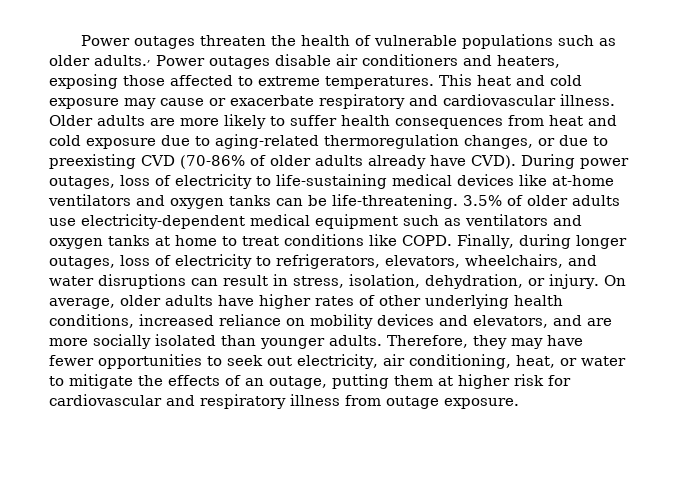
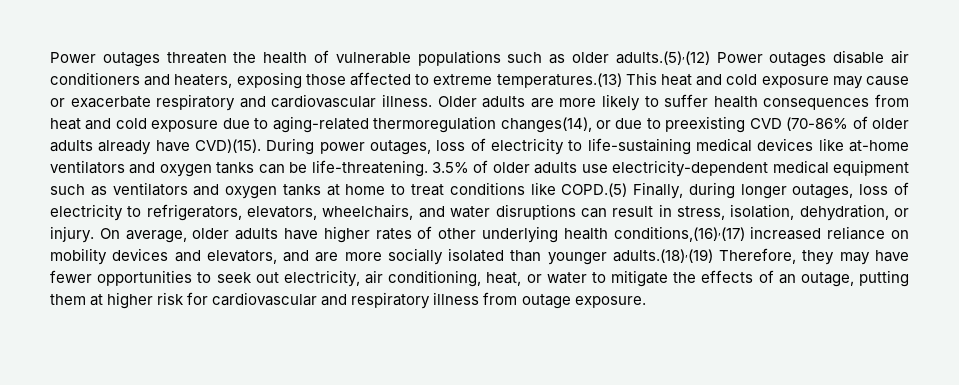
[94,55,151,66] adults., -> [615,51,710,65] adults.(5),(12)
[325,76,434,89] temperatures. -> [496,73,622,88] temperatures.(13)
[464,135,533,149] changes, -> [500,117,592,133] changes(14),
[471,155,516,169] CVD). -> [195,139,261,153] CVD)(15).
[402,235,452,246] COPD. -> [561,183,628,197] COPD.(5)
[49,314,134,328] conditions, -> [613,226,745,242] conditions,(16),(17)
[329,335,382,346] adults. -> [612,249,713,263] adults.(18),(19)

